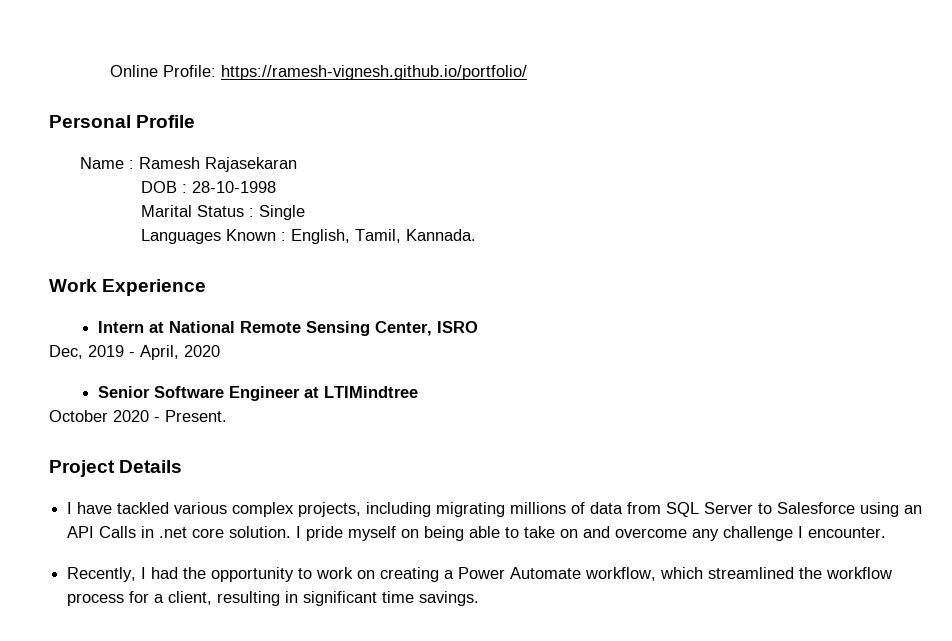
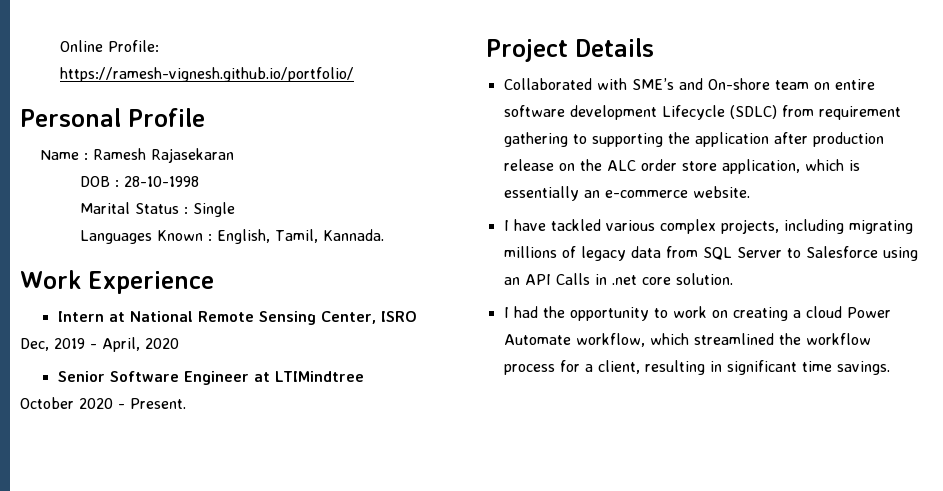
(183, 466) none -> [503,78,875,90] [503,105,901,120] [503,132,884,147] [503,159,860,174] [503,186,750,201] // Collaborated with SME’s and On-shore team on entire software development Lifecycle (SDLC) from requirement gathering to supporting the application after production release on the ALC order store application, which is essentially an e-commerce website.
(586, 508) none -> [580,246,626,261] legacy
[296,526,887,541] [67,567,137,582] I pride myself on being able to take on and overcome any challenge I encounter. // Recently, -> (733, 279) //
(455, 574) none -> [805,306,842,318] cloud

